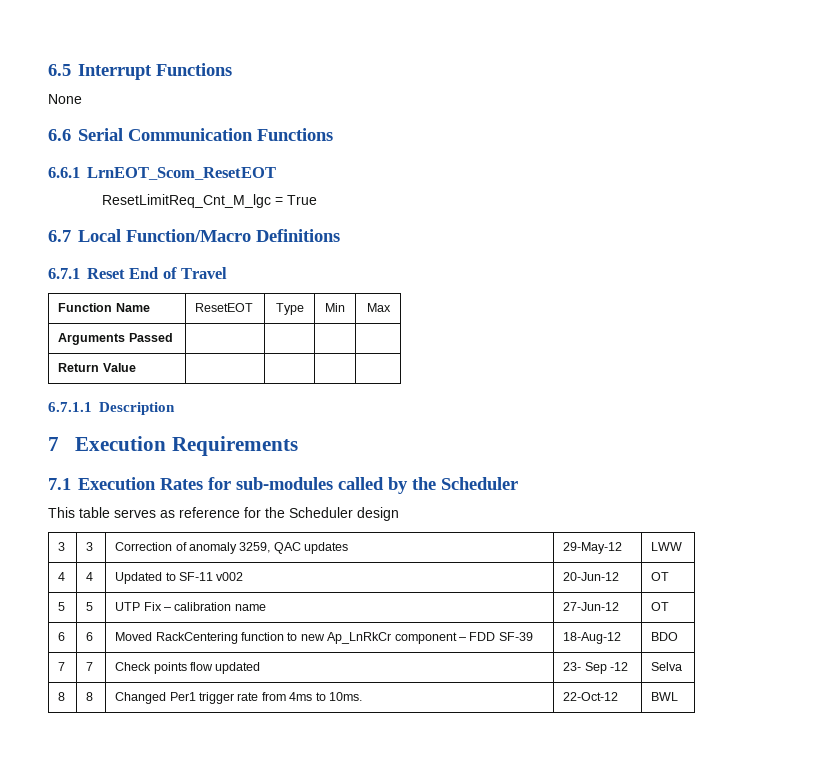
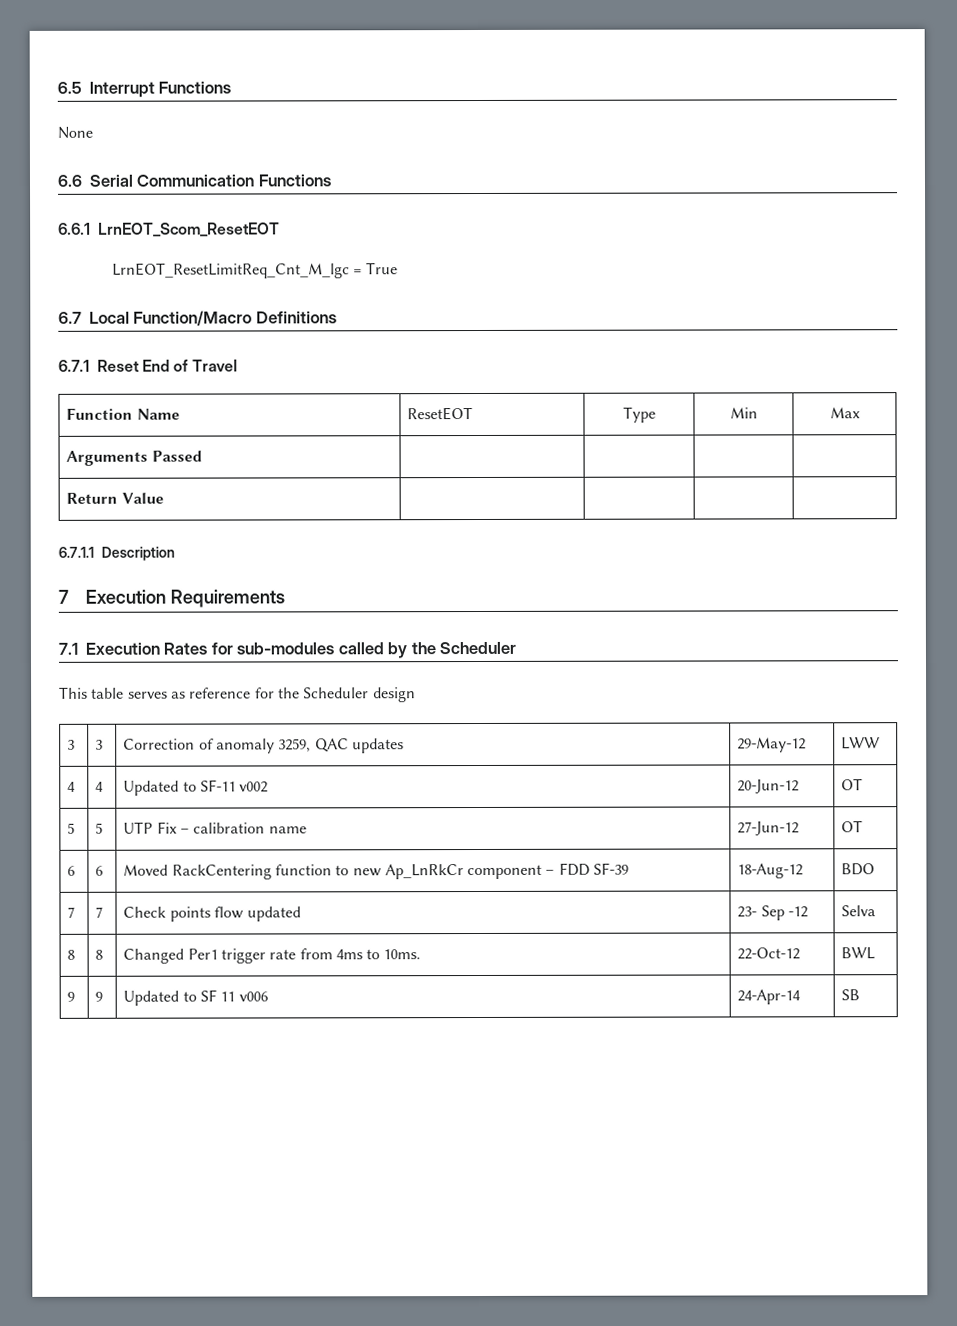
[101,194,271,208] ResetLimitReq_Cnt_M_lgc -> [111,262,350,279] LrnEOT_ResetLimitReq_Cnt_M_lgc
(679, 696) none -> [67,991,76,1002] [95,991,104,1002] [123,989,268,1006] [737,989,802,1005] [841,989,861,1001] // 9 | 9 | Updated to SF 11 v006 | 24-Apr-14 | SB

